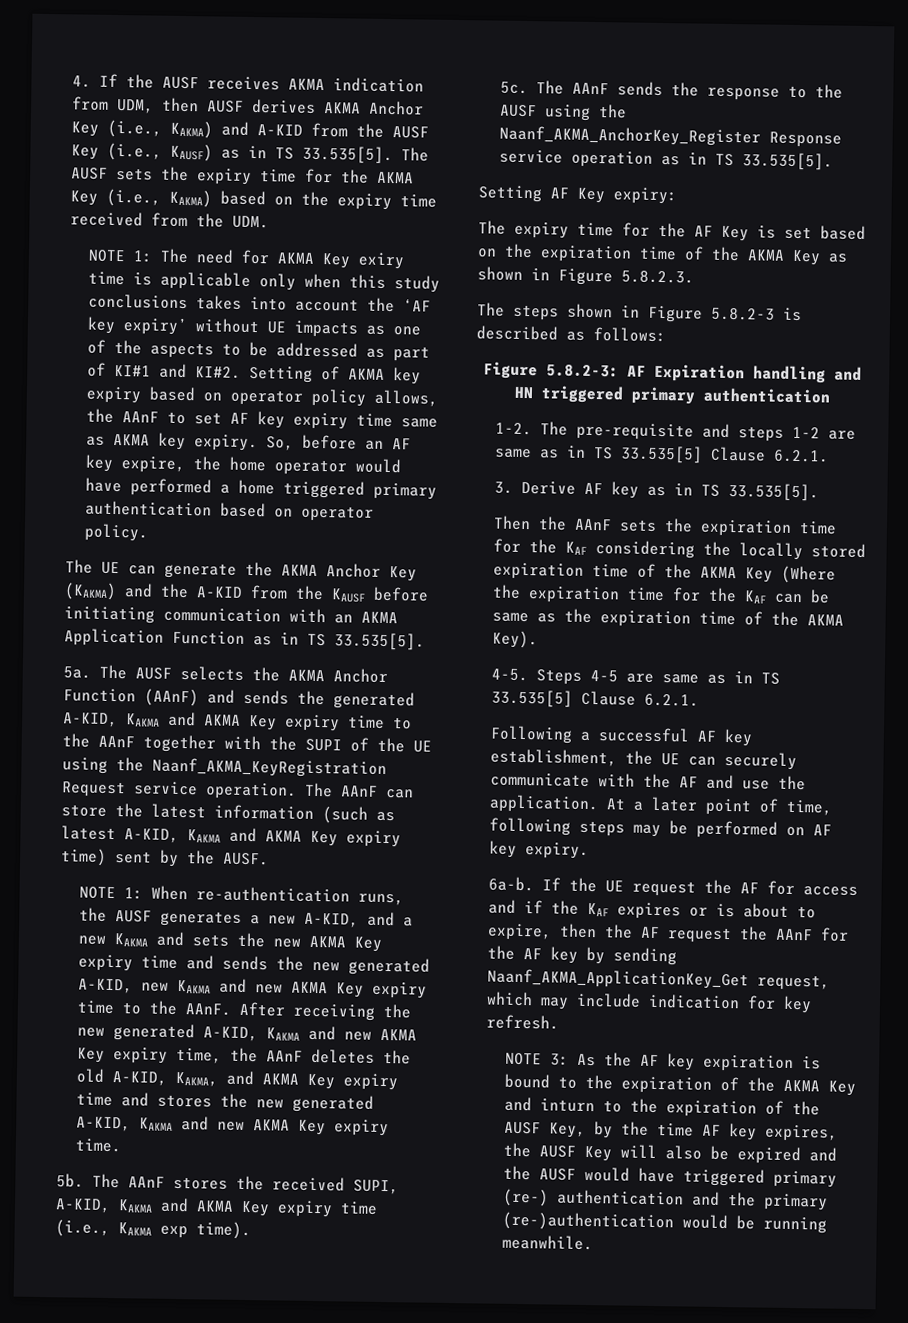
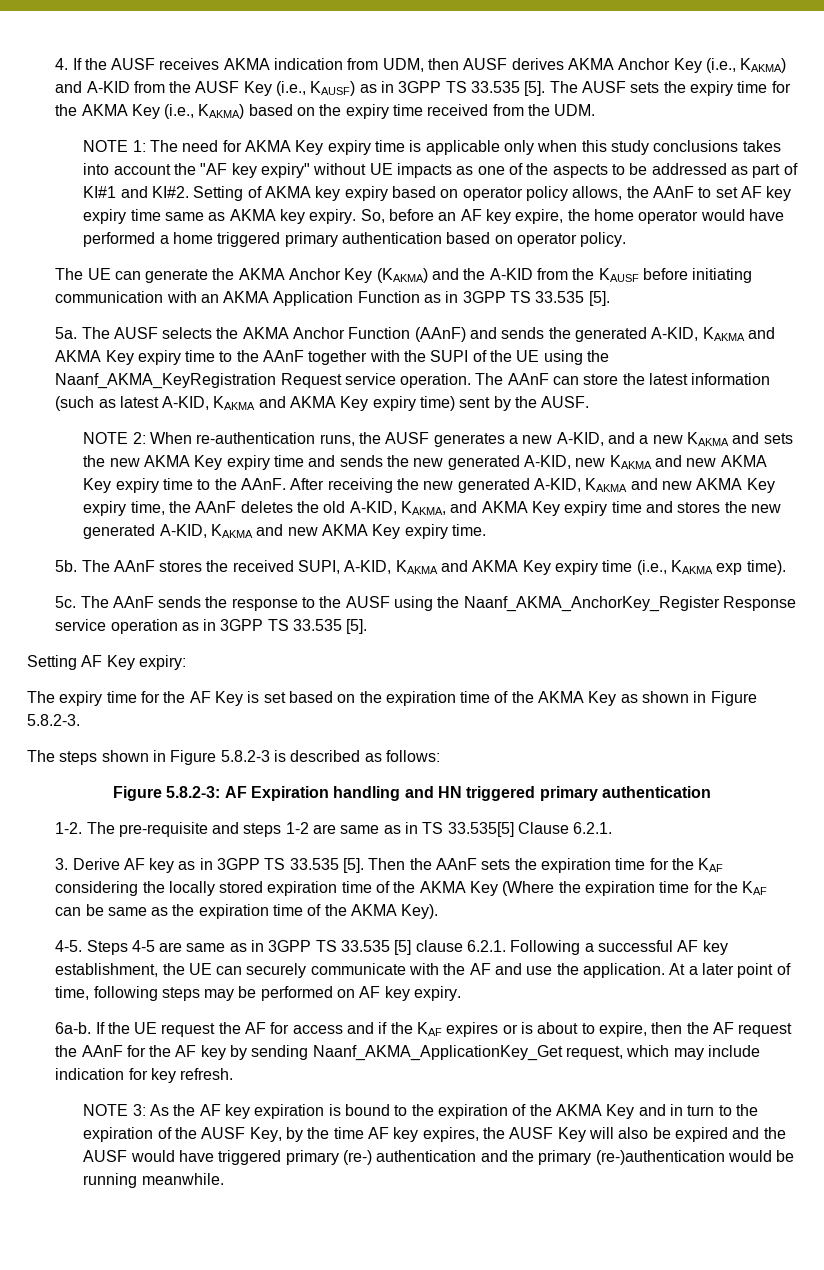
[274,145,393,165] TS 33.535[5]. -> [398,81,546,96] 3GPP TS 33.535 [5].
[358,252,405,270] exiry -> [327,140,371,155] expiry
[403,298,432,312] [87,316,189,336] ‘AF key expiry’ -> [200,163,311,178] "AF key expiry"
[306,632,425,651] TS 33.535[5]. -> [462,291,610,306] 3GPP TS 33.535 [5].
[124,887,144,900] 1: -> [132,432,146,444] 2:
[714,152,833,171] TS 33.535[5]. -> [220,619,368,634] 3GPP TS 33.535 [5].
[621,270,694,284] 5.8.2.3. -> [27,714,80,726] 5.8.2-3.
[700,482,819,502] TS 33.535[5]. // -> [217,858,365,873] 3GPP TS 33.535 [5].
[760,672,780,685] [490,689,699,708] TS 33.535[5] Clause 6.2.1. // -> [268,940,507,955] 3GPP TS 33.535 [5] clause 6.2.1.
[540,1098,596,1113] inturn -> [669,1104,715,1116] in turn

